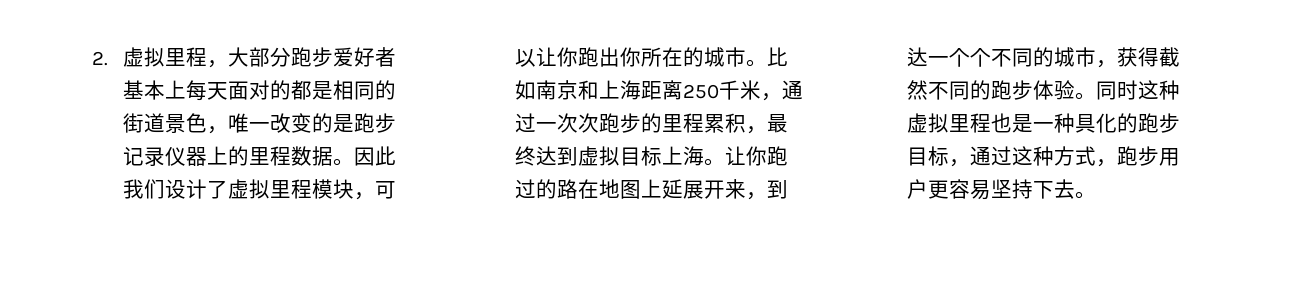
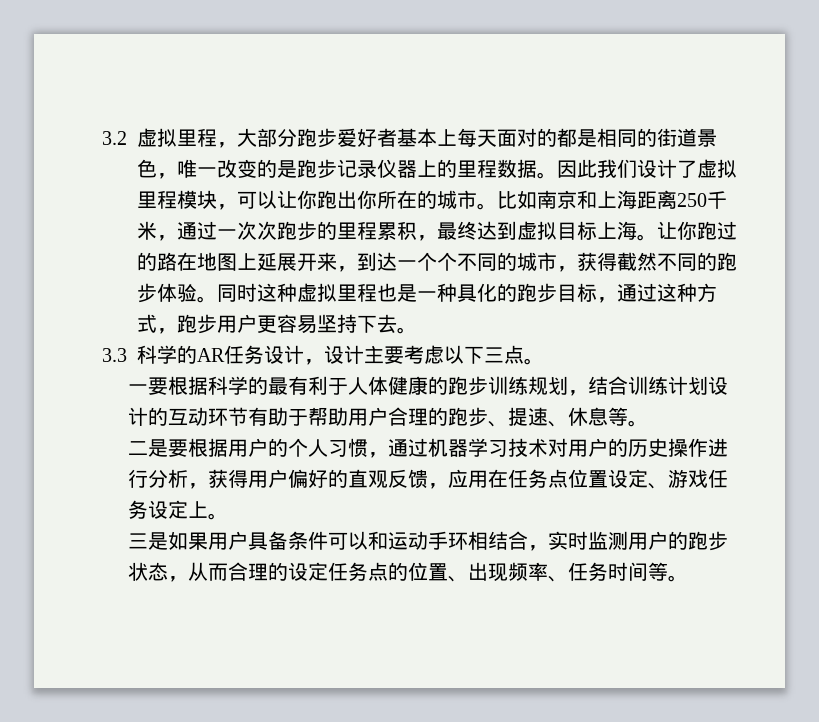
[91,51,108,66] 2. -> [101,131,127,145] 3.2
(1097, 195) none -> [101,345,544,365] [128,376,729,396] [128,407,649,427] [128,438,729,458] [128,469,729,489] [128,500,229,520] [128,531,729,551] [128,562,689,582] // 3.3科学的AR任务设计，设计主要考虑以下三点。 // 一要根据科学的最有利于人体健康的跑步训练规划，结合训练计划设计的互动环节有助于帮助用户合理的跑步、提速、休息等。 // 二是要根据用户的个人习惯，通过机器学习技术对用户的历史操作进行分析，获得用户偏好的直观反馈，应用在任务点位置设定、游戏任务设定上。 // 三是如果用户具备条件可以和运动手环相结合，实时监测用户的跑步状态，从而合理的设定任务点的位置、出现频率、任务时间等。

